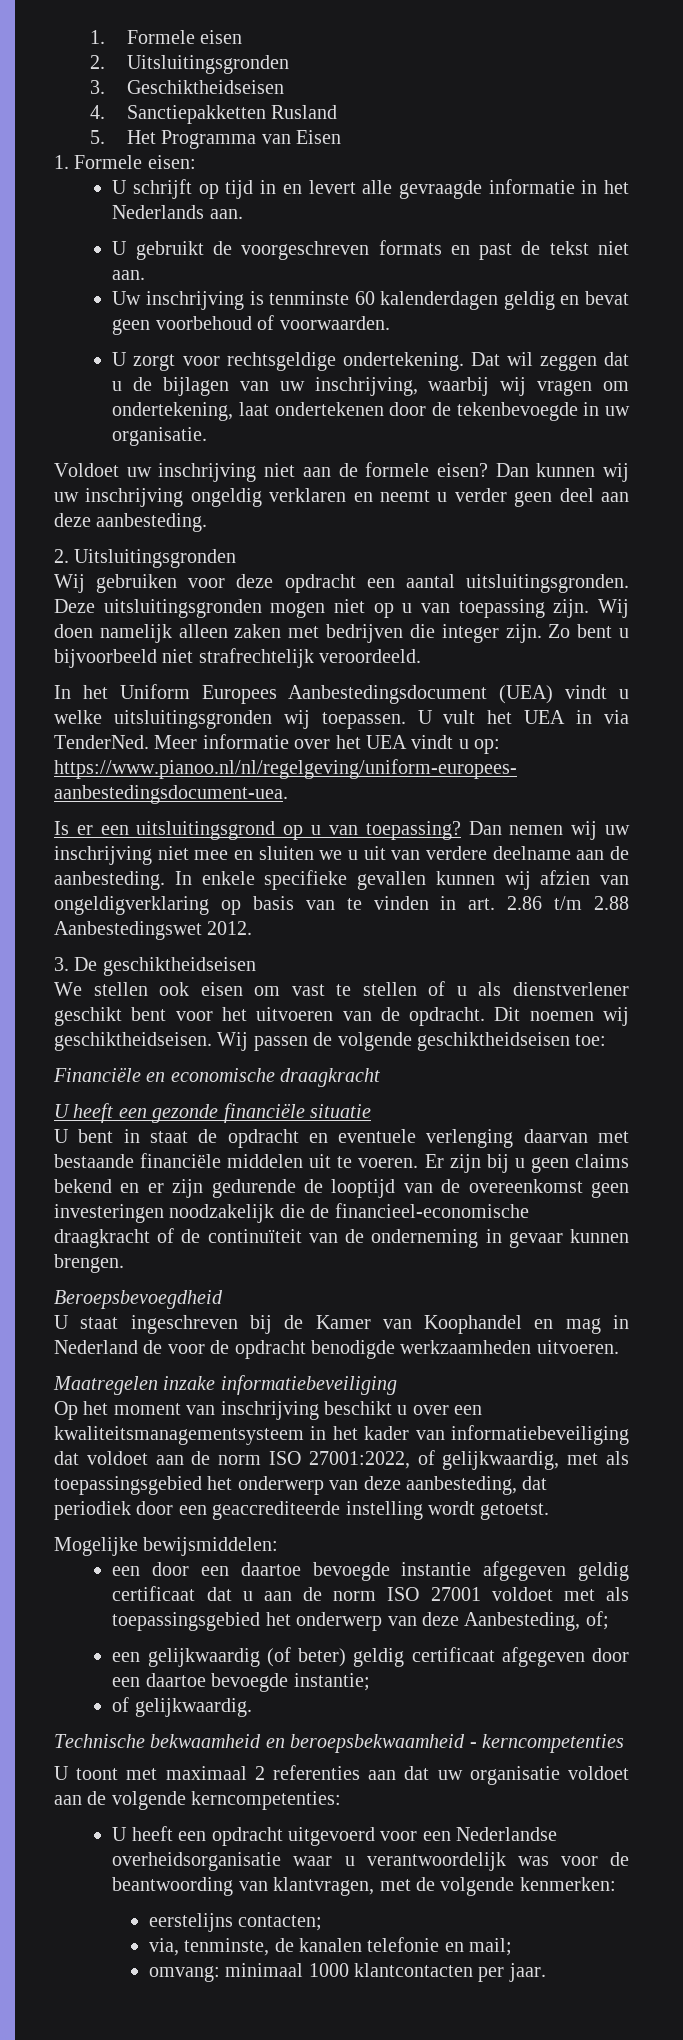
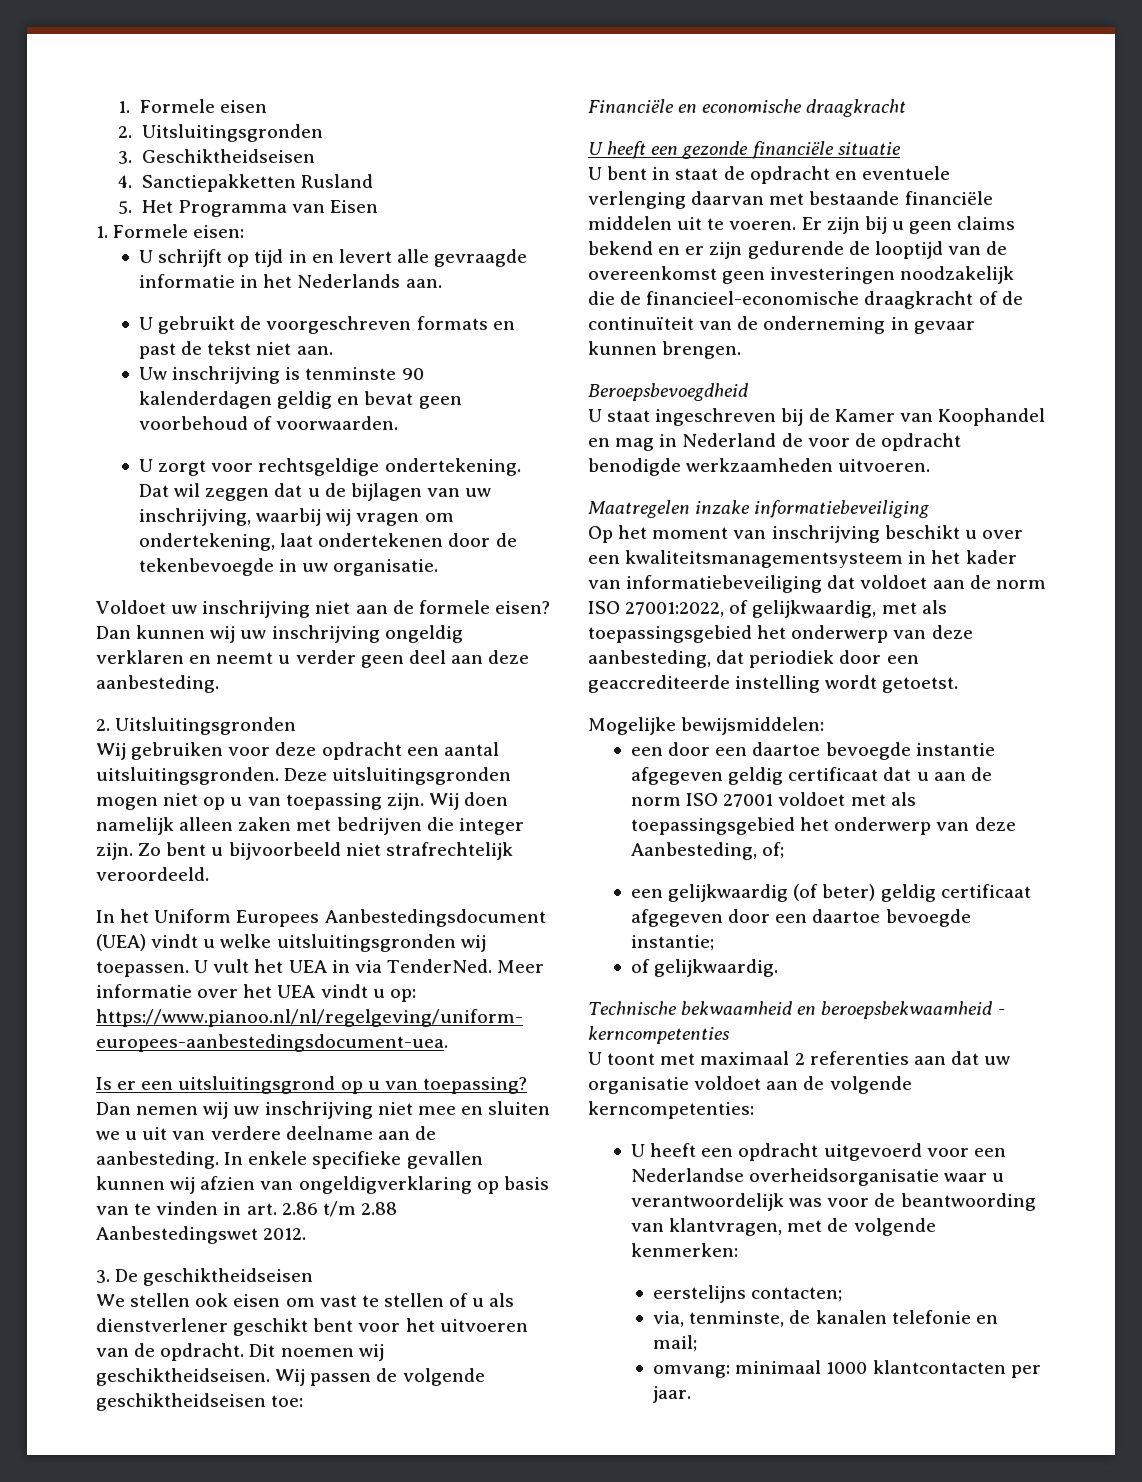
[354,291,375,305] 60 -> [401,368,424,380] 90

